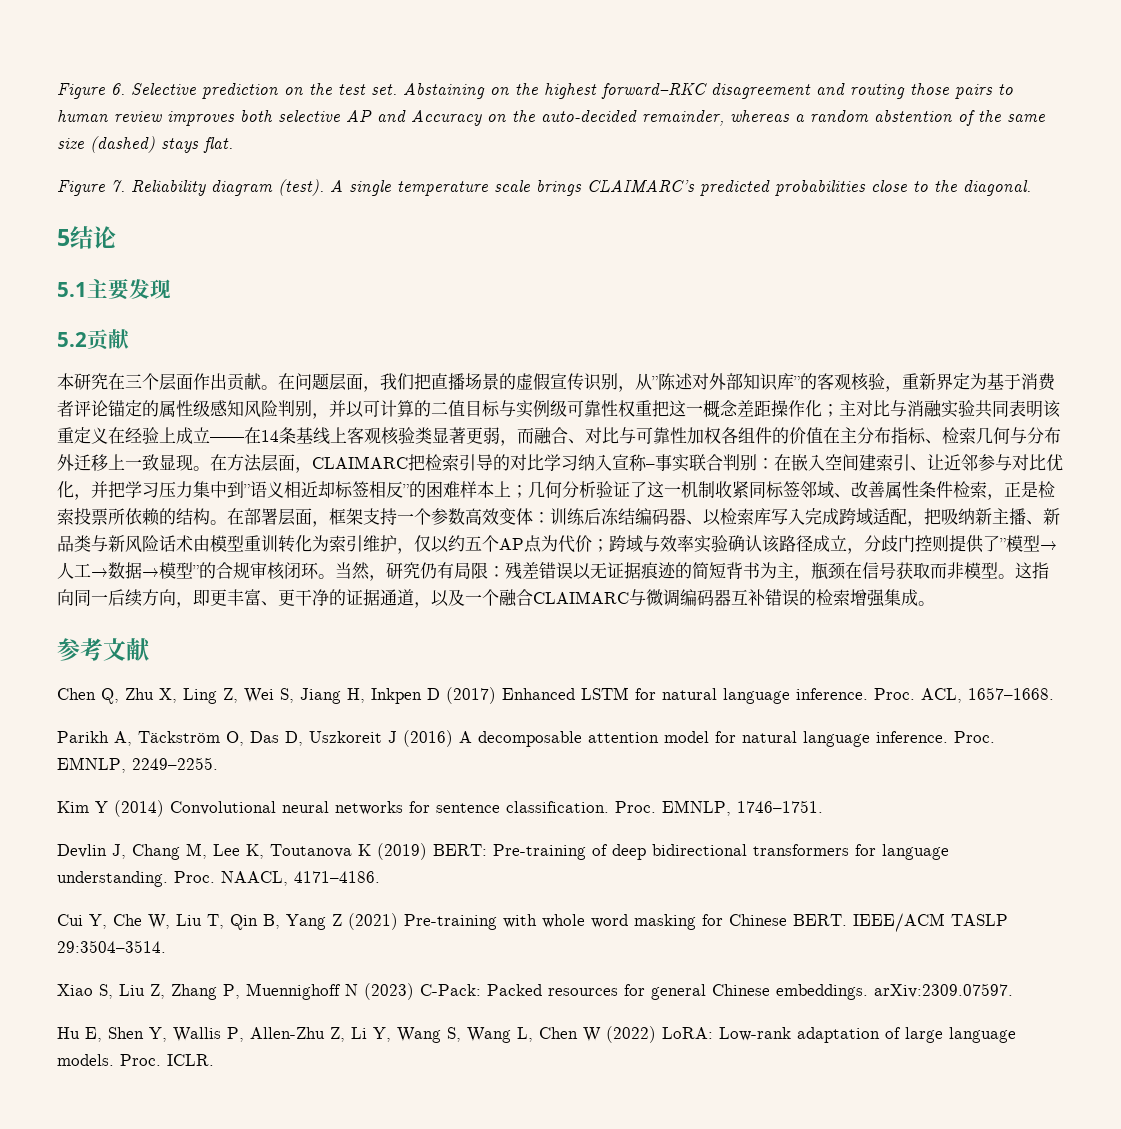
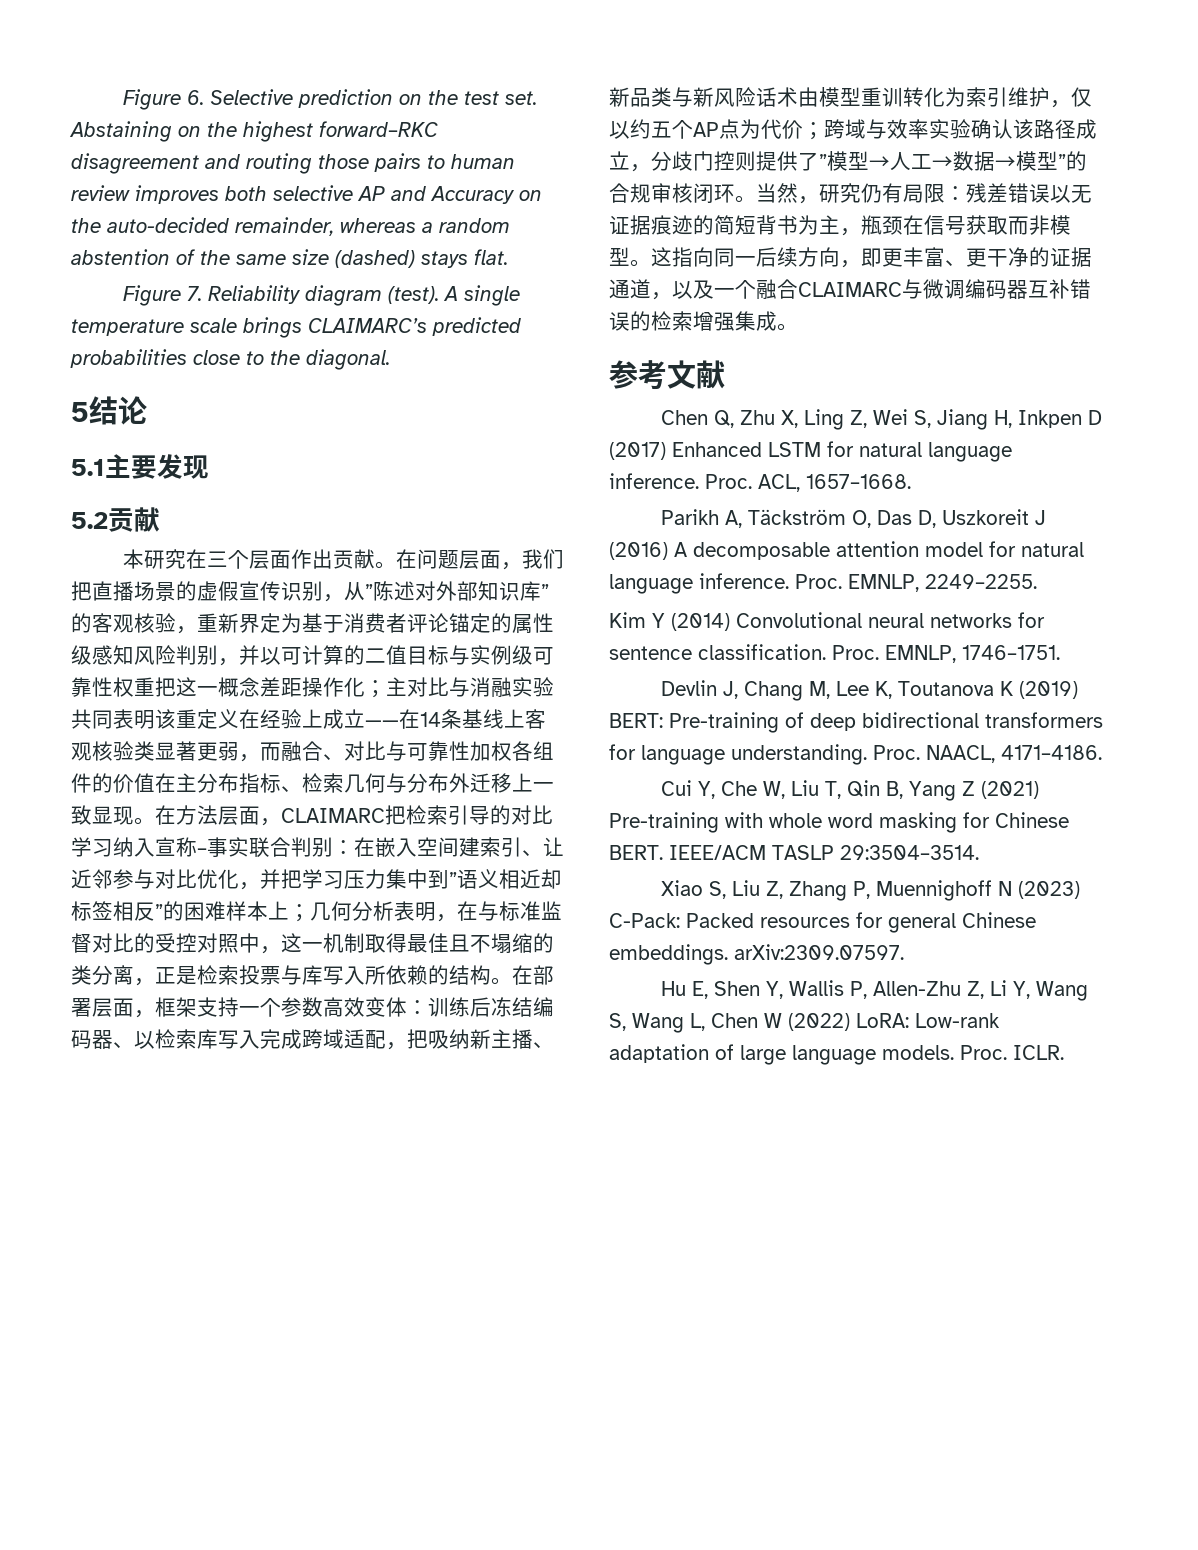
[596,481,987,499] 验证了这一机制收紧同标签邻域、改善属性条件检索 -> [394,901,562,922] [71,933,554,954] [71,965,134,985] 表明，在与标准监督对比的受控对照中，这一机制取得最佳且不塌缩的类分离
(108, 516) none -> [281,965,365,985] 与库写入

